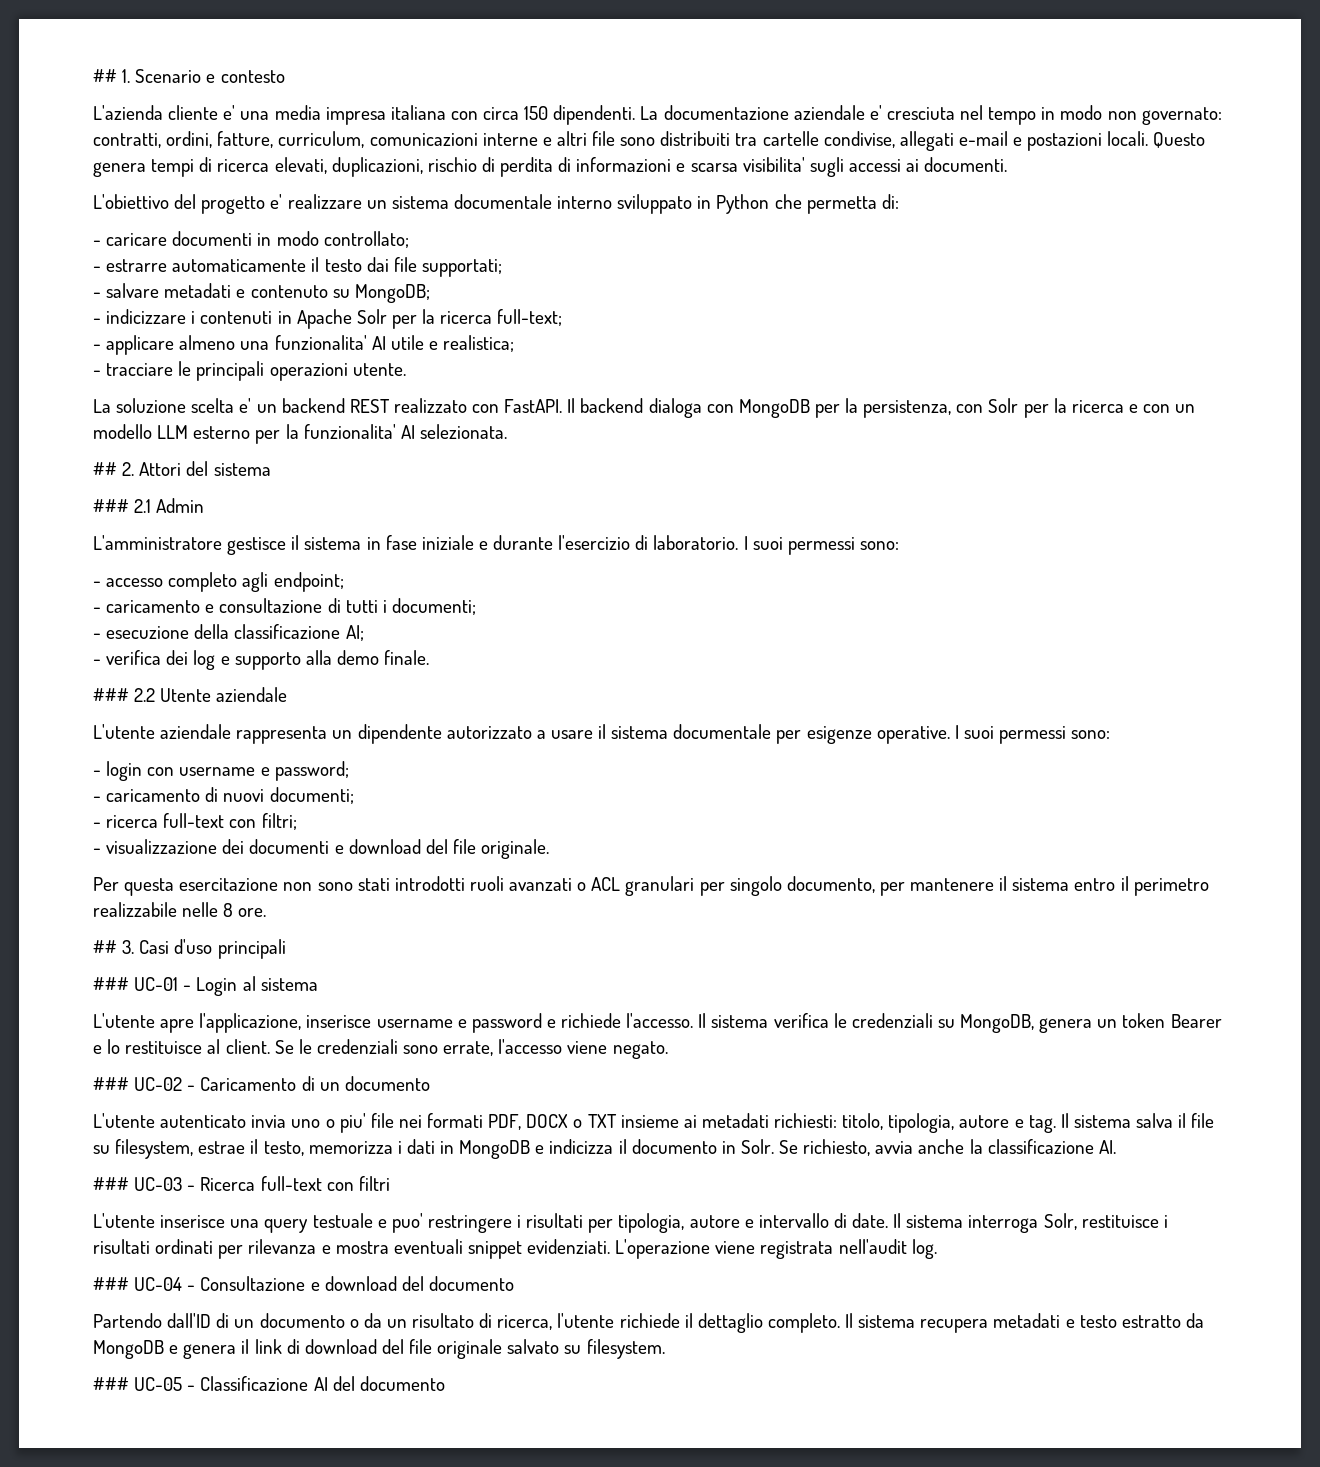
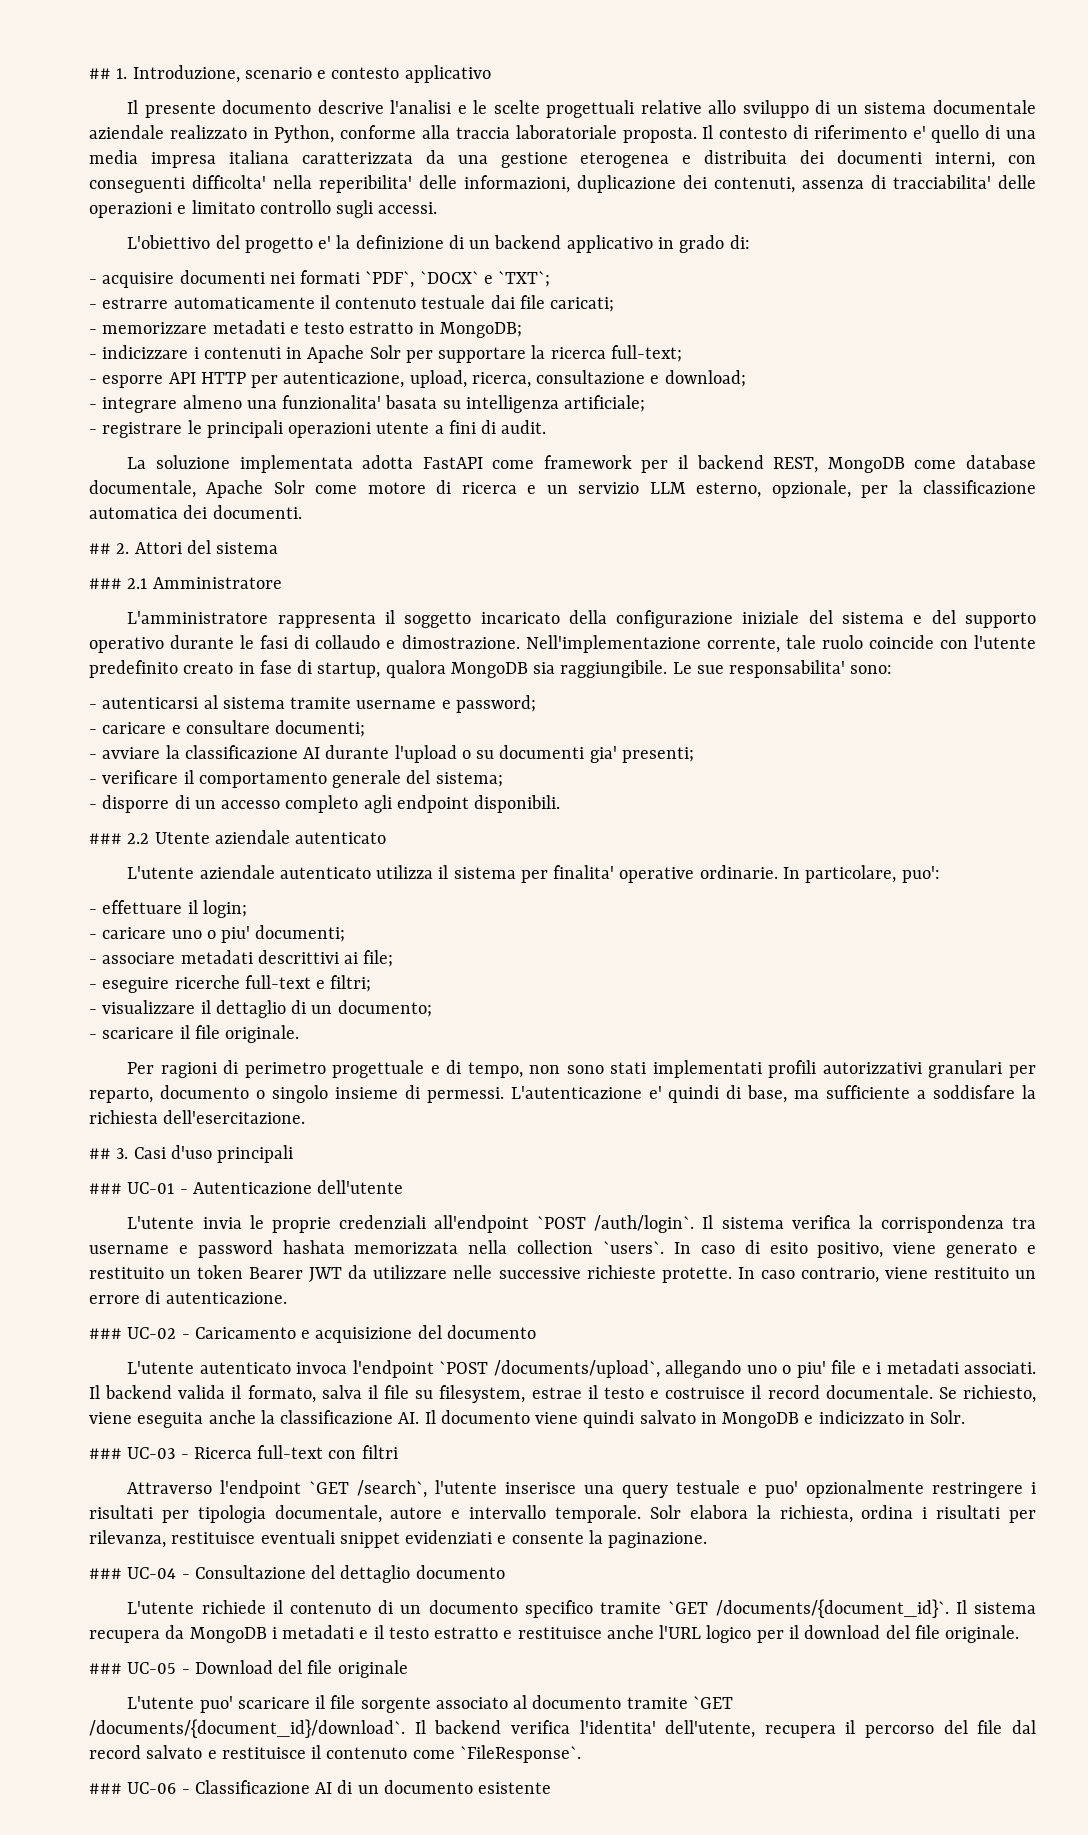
[135,69,202,83] Scenario -> [132,65,312,83] Introduzione, scenario
[93,105,1222,125] [93,131,1206,151] [93,157,1008,177] [93,194,899,214] [93,231,409,248] // L'azienda cliente e' una media impresa italiana con circa 150 dipendenti. La documentazione aziendale e' cresciuta nel tempo in modo non governato: contratti, ordini, fatture, curriculum, comunicazioni interne e altri file sono distribuiti tra cartelle condivise, allegati e-mail e postazioni locali. Questo genera tempi di ricerca elevati, duplicazioni, rischio di perdita di informazioni e scarsa visibilita' sugli accessi ai documenti. // L'obiettivo del progetto e' realizzare un sistema documentale interno sviluppato in Python che permetta di: // - caricare documenti in modo controllato; -> [404,65,491,83] [127,100,1036,118] [89,125,1036,143] [89,150,1036,168] [89,175,1036,193] [89,200,438,218] [127,235,750,253] [89,270,551,288] applicativo // Il presente documento descrive l'analisi e le scelte progettuali relative allo sviluppo di un sistema documentale aziendale realizzato in Python, conforme alla traccia laboratoriale proposta. Il contesto di riferimento e' quello di una media impresa italiana caratterizzata da una gestione eterogenea e distribuita dei documenti interni, con conseguenti difficolta' nella reperibilita' delle informazioni, duplicazione dei contenuti, assenza di tracciabilita' delle operazioni e limitato controllo sugli accessi. // L'obiettivo del progetto e' la definizione di un backend applicativo in grado di: // - acquisire documenti nei formati `PDF`, `DOCX` e `TXT`;
[324,259,362,272] testo -> [335,295,486,309] contenuto testuale
[421,259,502,277] [93,283,350,298] supportati; // - salvare metadati e contenuto su -> [550,297,615,312] [89,320,435,334] caricati; // - memorizzare metadati e testo estratto in
(417, 322) none -> [438,347,527,363] supportare
[106,335,515,355] [93,363,174,376] applicare almeno una funzionalita' AI utile e realistica; // - tracciare -> [102,370,746,388] [89,395,646,413] [89,422,183,438] esporre API HTTP per autenticazione, upload, ricerca, consultazione e download; // - integrare almeno una funzionalita' basata su intelligenza artificiale; // - registrare
[352,363,406,376] [93,398,1196,418] [93,424,507,444] utente. // La soluzione scelta e' un backend REST realizzato con FastAPI. Il backend dialoga con MongoDB per la persistenza, con Solr per la ricerca e con un modello LLM esterno per la funzionalita' AI selezionata. -> [376,420,547,434] [127,455,1036,473] [89,480,1036,498] [89,505,302,519] utente a fini di audit. // La soluzione implementata adotta FastAPI come framework per il backend REST, MongoDB come database documentale, Apache Solr come motore di ricerca e un servizio LLM esterno, opzionale, per la classificazione automatica dei documenti.
[156,498,205,513] Admin -> [152,577,282,589] Amministratore
[227,535,899,555] [93,572,344,592] [93,598,476,615] [93,624,364,641] [93,650,430,670] gestisce il sistema in fase iniziale e durante l'esercizio di laboratorio. I suoi permessi sono: // - accesso completo agli endpoint; // - caricamento e consultazione di tutti i documenti; // - esecuzione della classificazione AI; // - verifica dei log e supporto alla demo finale. -> [277,610,1036,628] [89,635,1036,653] [89,660,893,678] [89,695,536,713] [89,720,366,737] [89,745,694,763] [89,770,503,788] [89,795,561,813] rappresenta il soggetto incaricato della configurazione iniziale del sistema e del supporto operativo durante le fasi di collaudo e dimostrazione. Nell'implementazione corrente, tale ruolo coincide con l'utente predefinito creato in fase di startup, qualora MongoDB sia raggiungibile. Le sue responsabilita' sono: // - autenticarsi al sistema tramite username e password; // - caricare e consultare documenti; // - avviare la classificazione AI durante l'upload o su documenti gia' presenti; // - verificare il comportamento generale del sistema; // - disporre di un accesso completo agli endpoint disponibili.
(288, 694) none -> [295,832,387,844] autenticato
[236,724,1111,744] [93,761,349,781] [93,787,354,804] [93,813,297,830] [93,839,550,859] [93,876,1209,896] [93,902,267,917] rappresenta un dipendente autorizzato a usare il sistema documentale per esigenze operative. I suoi permessi sono: // - login con username e password; // - caricamento di nuovi documenti; // - ricerca full-text con filtri; // - visualizzazione dei documenti e download del file originale. // Per questa esercitazione non sono stati introdotti ruoli avanzati o ACL granulari per singolo documento, per mantenere il sistema entro il perimetro realizzabile nelle 8 ore. -> [279,865,940,883] [89,900,247,918] [89,925,346,943] [89,950,394,967] [89,975,372,993] [89,1000,432,1018] [89,1025,300,1043] [127,1060,1036,1078] [89,1085,1036,1103] [89,1110,306,1124] autenticato utilizza il sistema per finalita' operative ordinarie. In particolare, puo': // - effettuare il login; // - caricare uno o piu' documenti; // - associare metadati descrittivi ai file; // - eseguire ricerche full-text e filtri; // - visualizzare il dettaglio di un documento; // - scaricare il file originale. // Per ragioni di perimetro progettuale e di tempo, non sono stati implementati profili autorizzativi granulari per reparto, documento o singolo insieme di permessi. L'autenticazione e' quindi di base, ma sufficiente a soddisfare la richiesta dell'esercitazione.
[196,976,318,996] [93,1013,1222,1033] [93,1039,668,1059] Login al sistema // L'utente apre l'applicazione, inserisce username e password e richiede l'accesso. Il sistema verifica le credenziali su MongoDB, genera un token Bearer e lo restituisce al client. Se le credenziali sono errate, l'accesso viene negato. -> [192,1180,404,1194] [127,1215,1036,1233] [89,1240,1036,1258] [89,1265,1036,1283] [89,1290,287,1304] Autenticazione dell'utente // L'utente invia le proprie credenziali all'endpoint `POST /auth/login`. Il sistema verifica la corrispondenza tra username e password hashata memorizzata nella collection `users`. In caso di esito positivo, viene generato e restituito un token Bearer JWT da utilizzare nelle successive richieste protette. In caso contrario, viene restituito un errore di autenticazione.
[301,1076,340,1091] di un -> [301,1325,442,1343] e acquisizione del
[251,1113,1131,1133] invia uno o piu' file nei formati PDF, DOCX o TXT insieme ai metadati richiesti: titolo, tipologia, autore e tag. Il sistema -> [296,1360,1036,1378] [89,1385,316,1403] invoca l'endpoint `POST /documents/upload`, allegando uno o piu' file e i metadati associati. Il backend valida il formato,
[263,1139,1116,1159] testo, memorizza i dati in MongoDB e indicizza il documento in Solr. Se richiesto, avvia anche la classificazione AI. -> [603,1385,1036,1403] [89,1410,966,1428] testo e costruisce il record documentale. Se richiesto, viene eseguita anche la classificazione AI. Il documento viene quindi salvato in MongoDB e indicizzato in Solr.
[93,1213,155,1228] L'utente -> [127,1480,498,1498] Attraverso l'endpoint `GET /search`, l'utente
(423, 1223) none -> [806,1480,925,1498] opzionalmente
[618,1213,685,1233] tipologia, -> [197,1505,382,1523] tipologia documentale,
[833,1213,1168,1233] [93,1239,937,1259] [93,1276,514,1291] [93,1313,1204,1333] [93,1339,665,1359] [93,1376,445,1391] di date. Il sistema interroga Solr, restituisce i risultati ordinati per rilevanza e mostra eventuali snippet evidenziati. L'operazione viene registrata nell'audit log. // ### UC-04 - Consultazione e download del documento // Partendo dall'ID di un documento o da un risultato di ricerca, l'utente richiede il dettaglio completo. Il sistema recupera metadati e testo estratto da MongoDB e genera il link di download del file originale salvato su filesystem. // ### UC-05 - Classificazione AI del documento -> [555,1505,1036,1523] [89,1530,708,1548] [89,1565,505,1583] [127,1599,1037,1618] [89,1625,1020,1643] [89,1660,408,1678] [127,1695,734,1713] [89,1719,1036,1738] [89,1745,581,1763] [89,1780,552,1794] temporale. Solr elabora la richiesta, ordina i risultati per rilevanza, restituisce eventuali snippet evidenziati e consente la paginazione. // ### UC-04 - Consultazione del dettaglio documento // L'utente richiede il contenuto di un documento specifico tramite `GET /documents/{document_id}`. Il sistema recupera da MongoDB i metadati e il testo estratto e restituisce anche l'URL logico per il download del file originale. // ### UC-05 - Download del file originale // L'utente puo' scaricare il file sorgente associato al documento tramite `GET /documents/{document_id}/download`. Il backend verifica l'identita' dell'utente, recupera il percorso del file dal record salvato e restituisce il contenuto come `FileResponse`. // ### UC-06 - Classificazione AI di un documento esistente

